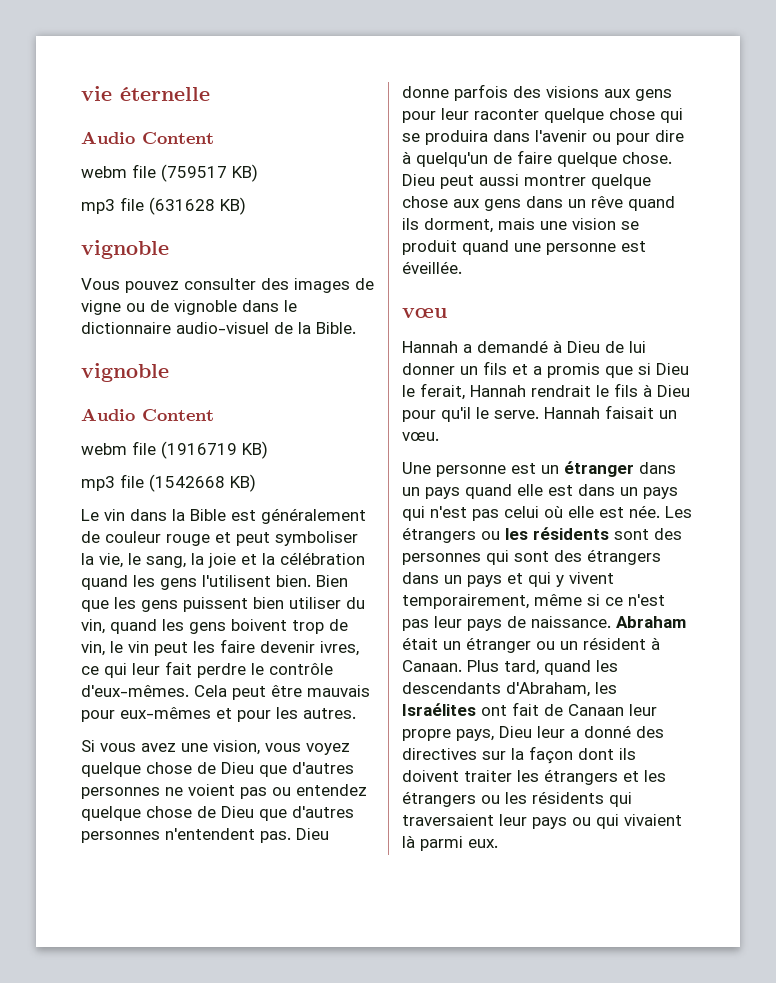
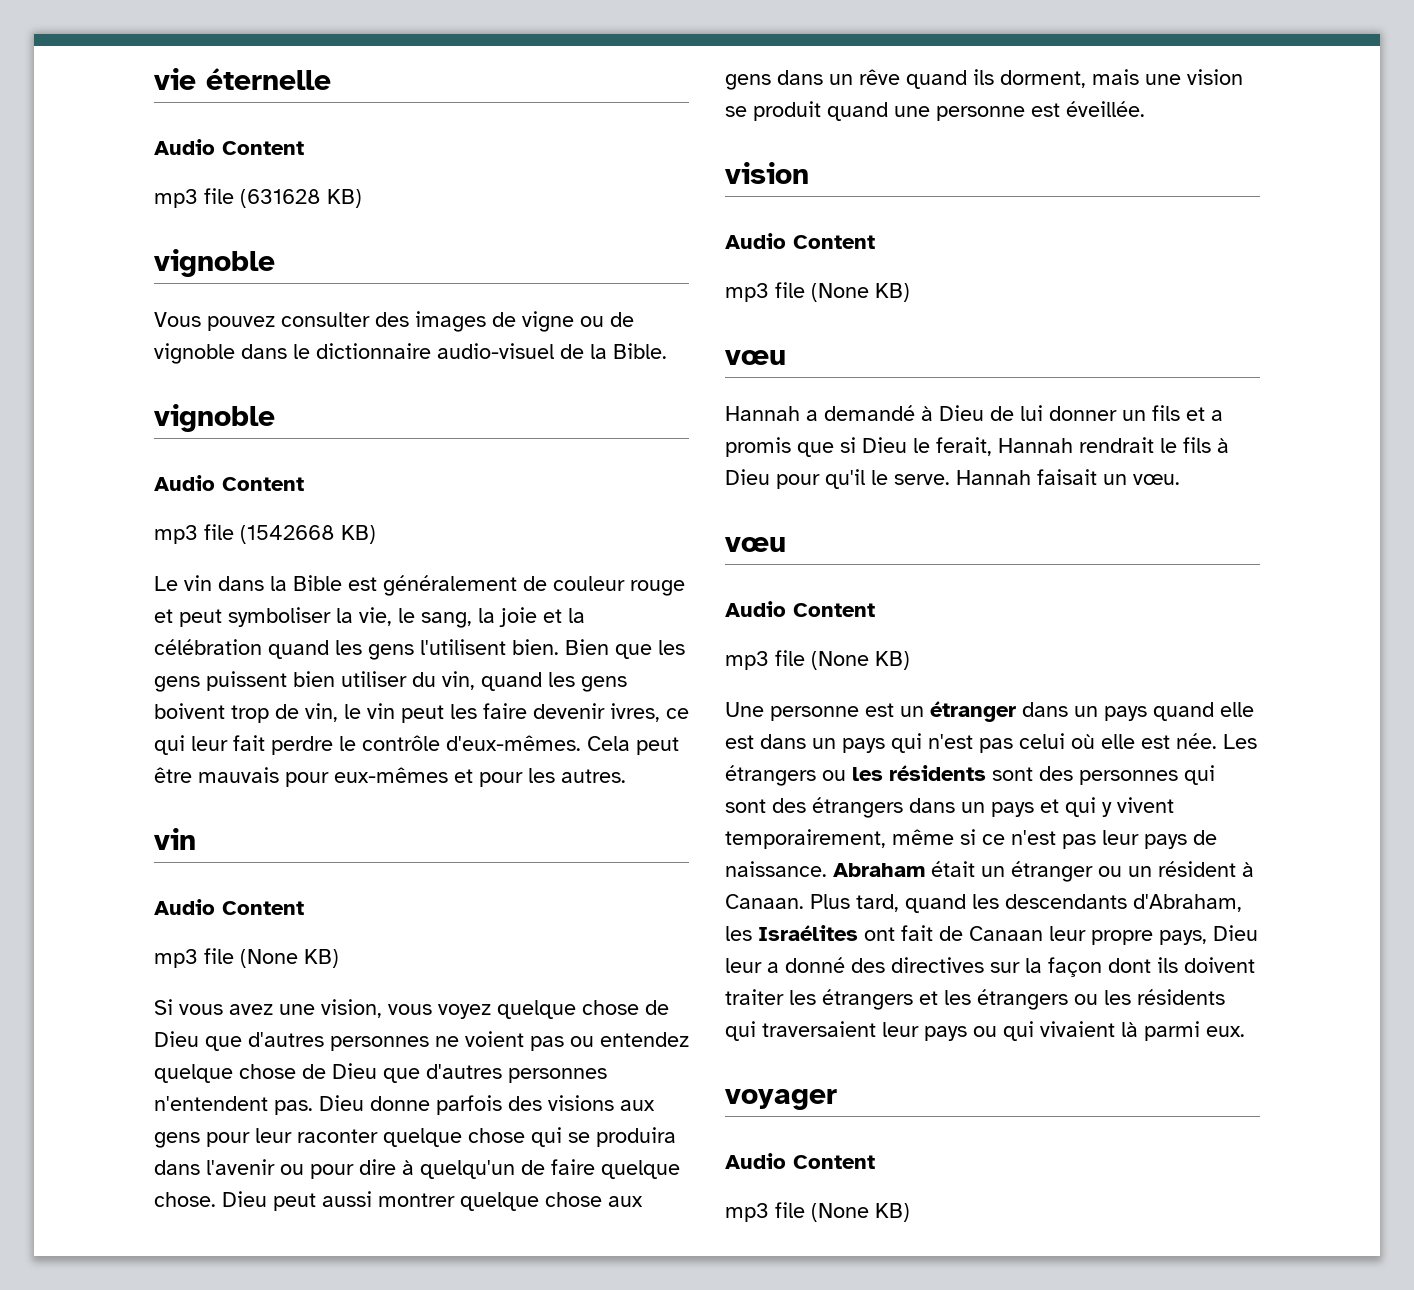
[81,164,258,182] // webm file (759517 KB) -> (304, 148) none
[81,441,268,459] // webm file (1916719 KB) -> (304, 484) none
(356, 713) none -> [154,828,196,850] [154,899,304,915] [154,948,339,968] // vin // Audio Content // mp3 file (None KB)
(462, 267) none -> [725,162,809,184] [725,233,875,249] [725,282,910,302] // vision // Audio Content // mp3 file (None KB)
(439, 436) none -> [725,537,786,552] [725,601,875,617] [725,650,910,670] // vœu // Audio Content // mp3 file (None KB)
(498, 843) none -> [725,1089,837,1110] [725,1153,875,1169] [725,1202,910,1222] // voyager // Audio Content // mp3 file (None KB)

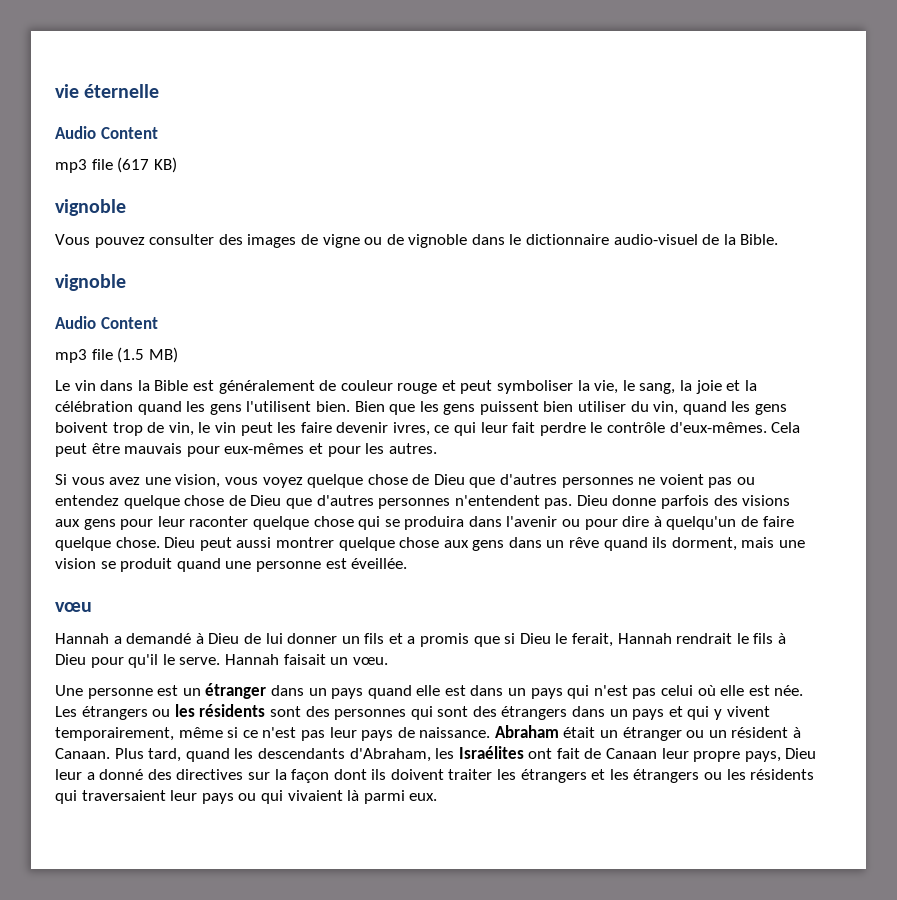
[240,189,321,208] (631628 -> [117,157,150,173] (617
[240,525,376,544] (1542668 KB) -> [117,347,178,363] (1.5 MB)
[154,828,196,850] [154,899,304,915] [154,948,339,968] // vin // Audio Content // mp3 file (None KB) -> (437, 448) none
[725,162,809,184] [725,233,875,249] [725,282,910,302] // vision // Audio Content // mp3 file (None KB) -> (408, 563) none
[725,537,786,552] [725,601,875,617] [725,650,910,670] // vœu // Audio Content // mp3 file (None KB) -> (388, 661) none
[725,1089,837,1110] [725,1153,875,1169] [725,1202,910,1222] // voyager // Audio Content // mp3 file (None KB) -> (438, 797) none

